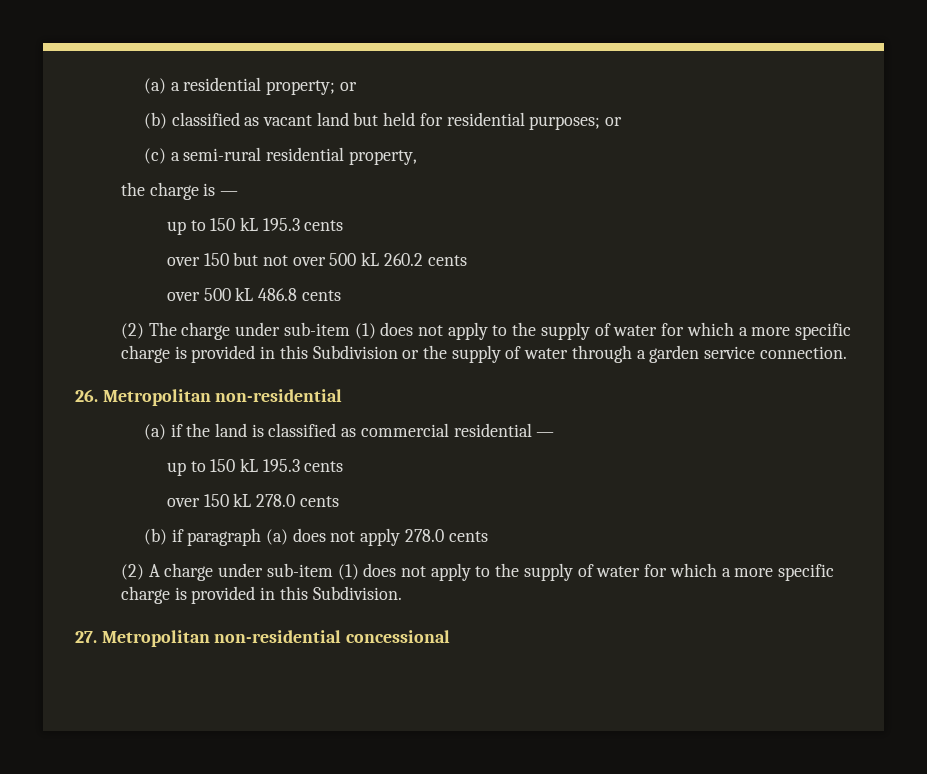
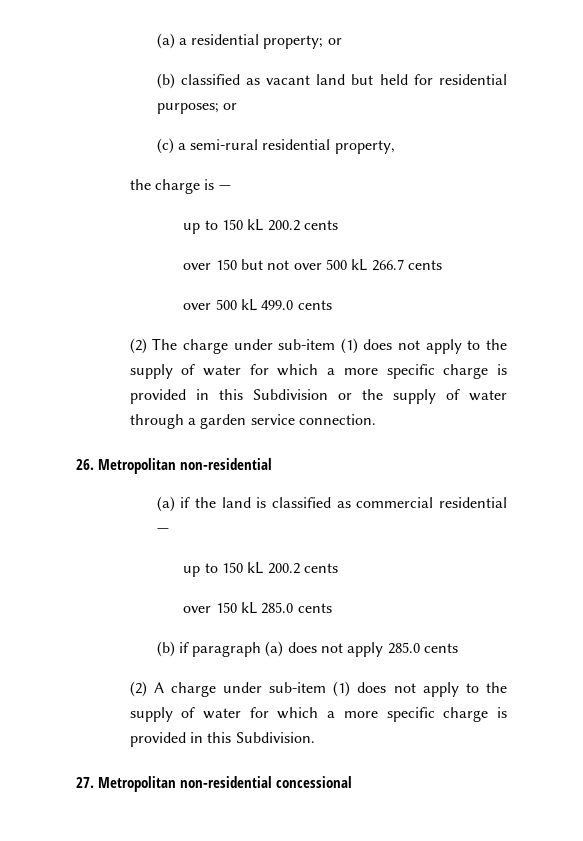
[262,218,300,231] 195.3 -> [267,220,300,231] 200.2
[383,253,423,266] 260.2 -> [371,259,404,271] 266.7
[257,288,297,301] 486.8 -> [261,300,294,310] 499.0
[262,459,300,472] 195.3 -> [267,563,300,574] 200.2
[255,494,295,507] 278.0 -> [261,602,294,614] 285.0
[404,529,444,542] 278.0 -> [387,642,420,654] 285.0

